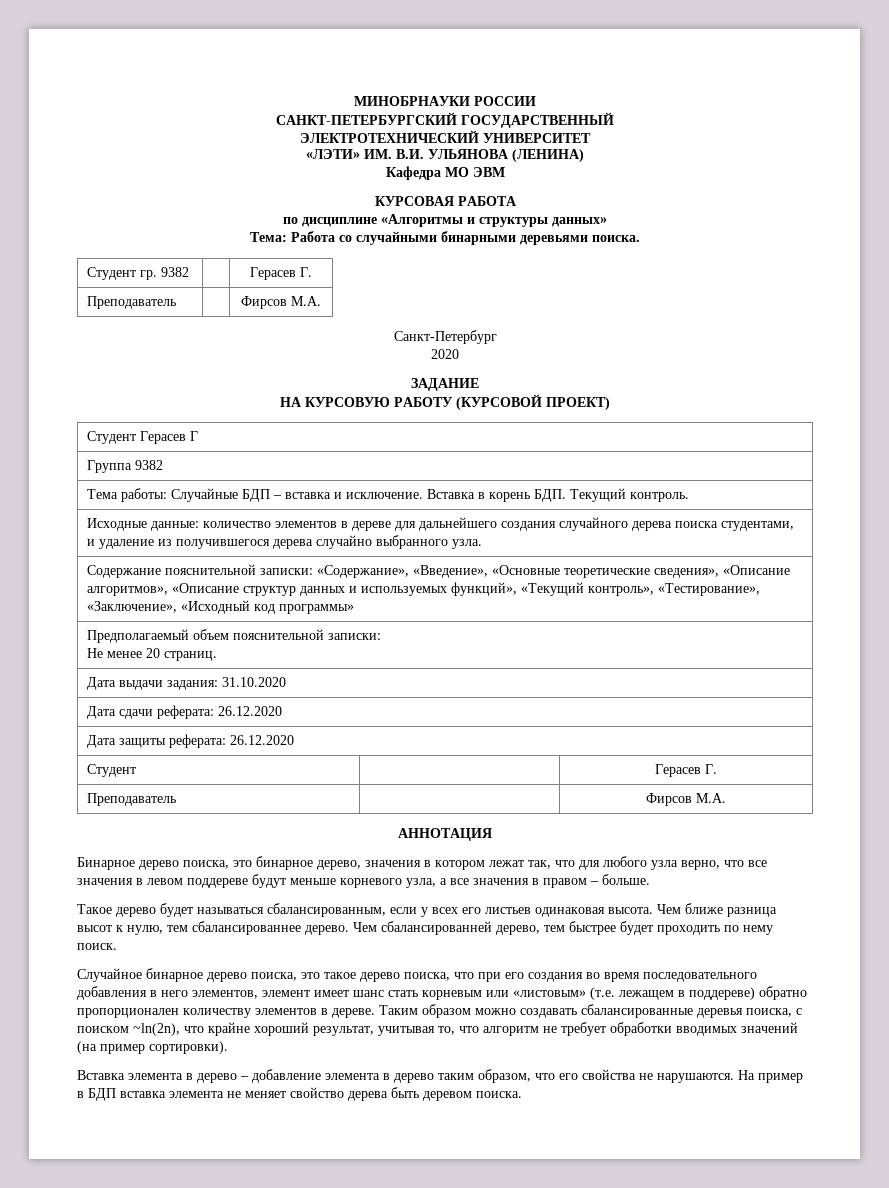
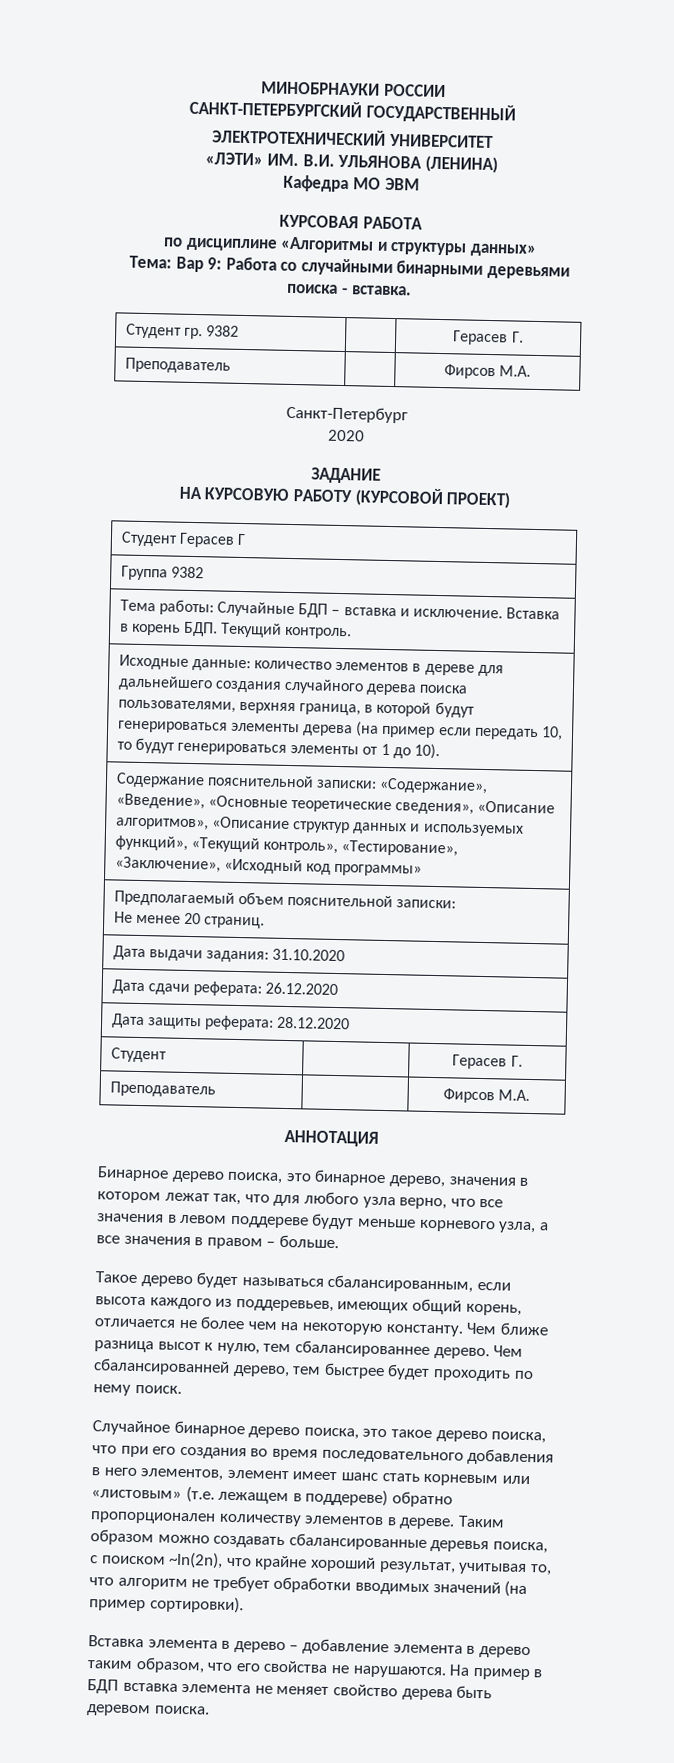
(287, 237) none -> [175,256,223,273] Вар 9:
[592,235,640,242] поиска. -> [287,283,412,296] поиска - вставка.
[721,521,795,531] [87,535,483,549] студентами, и удаление из получившегося дерева случайно выбранного узла. -> [117,699,475,718] [117,720,564,741] [116,737,441,760] пользователями, верхняя граница, в которой будут генерироваться элементы дерева (на пример если передать 10, то будут генерироваться элементы от 1 до 10).
[230,735,295,745] 26.12.2020 -> [277,1016,351,1030] 28.12.2020
[421,907,653,917] у всех его листьев одинаковая высота. -> [95,1296,522,1316] [94,1316,463,1337] высота каждого из поддеревьев, имеющих общий корень, отличается не более чем на некоторую константу.

